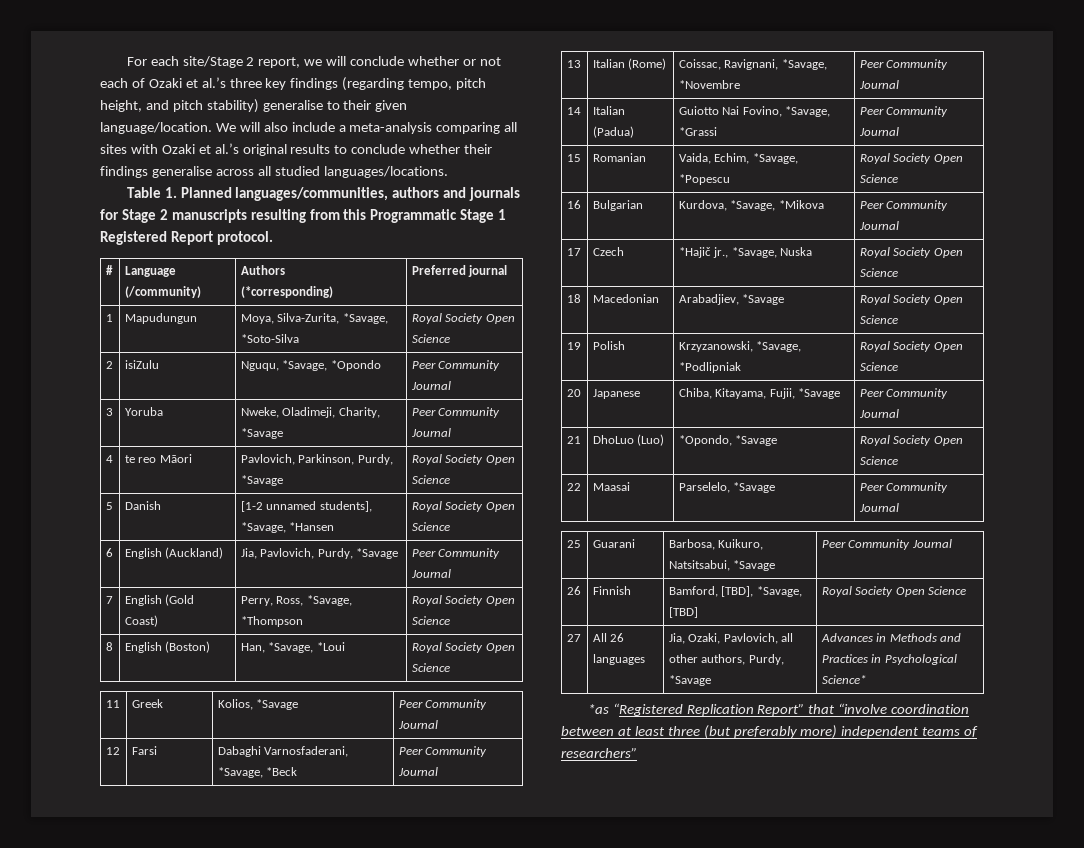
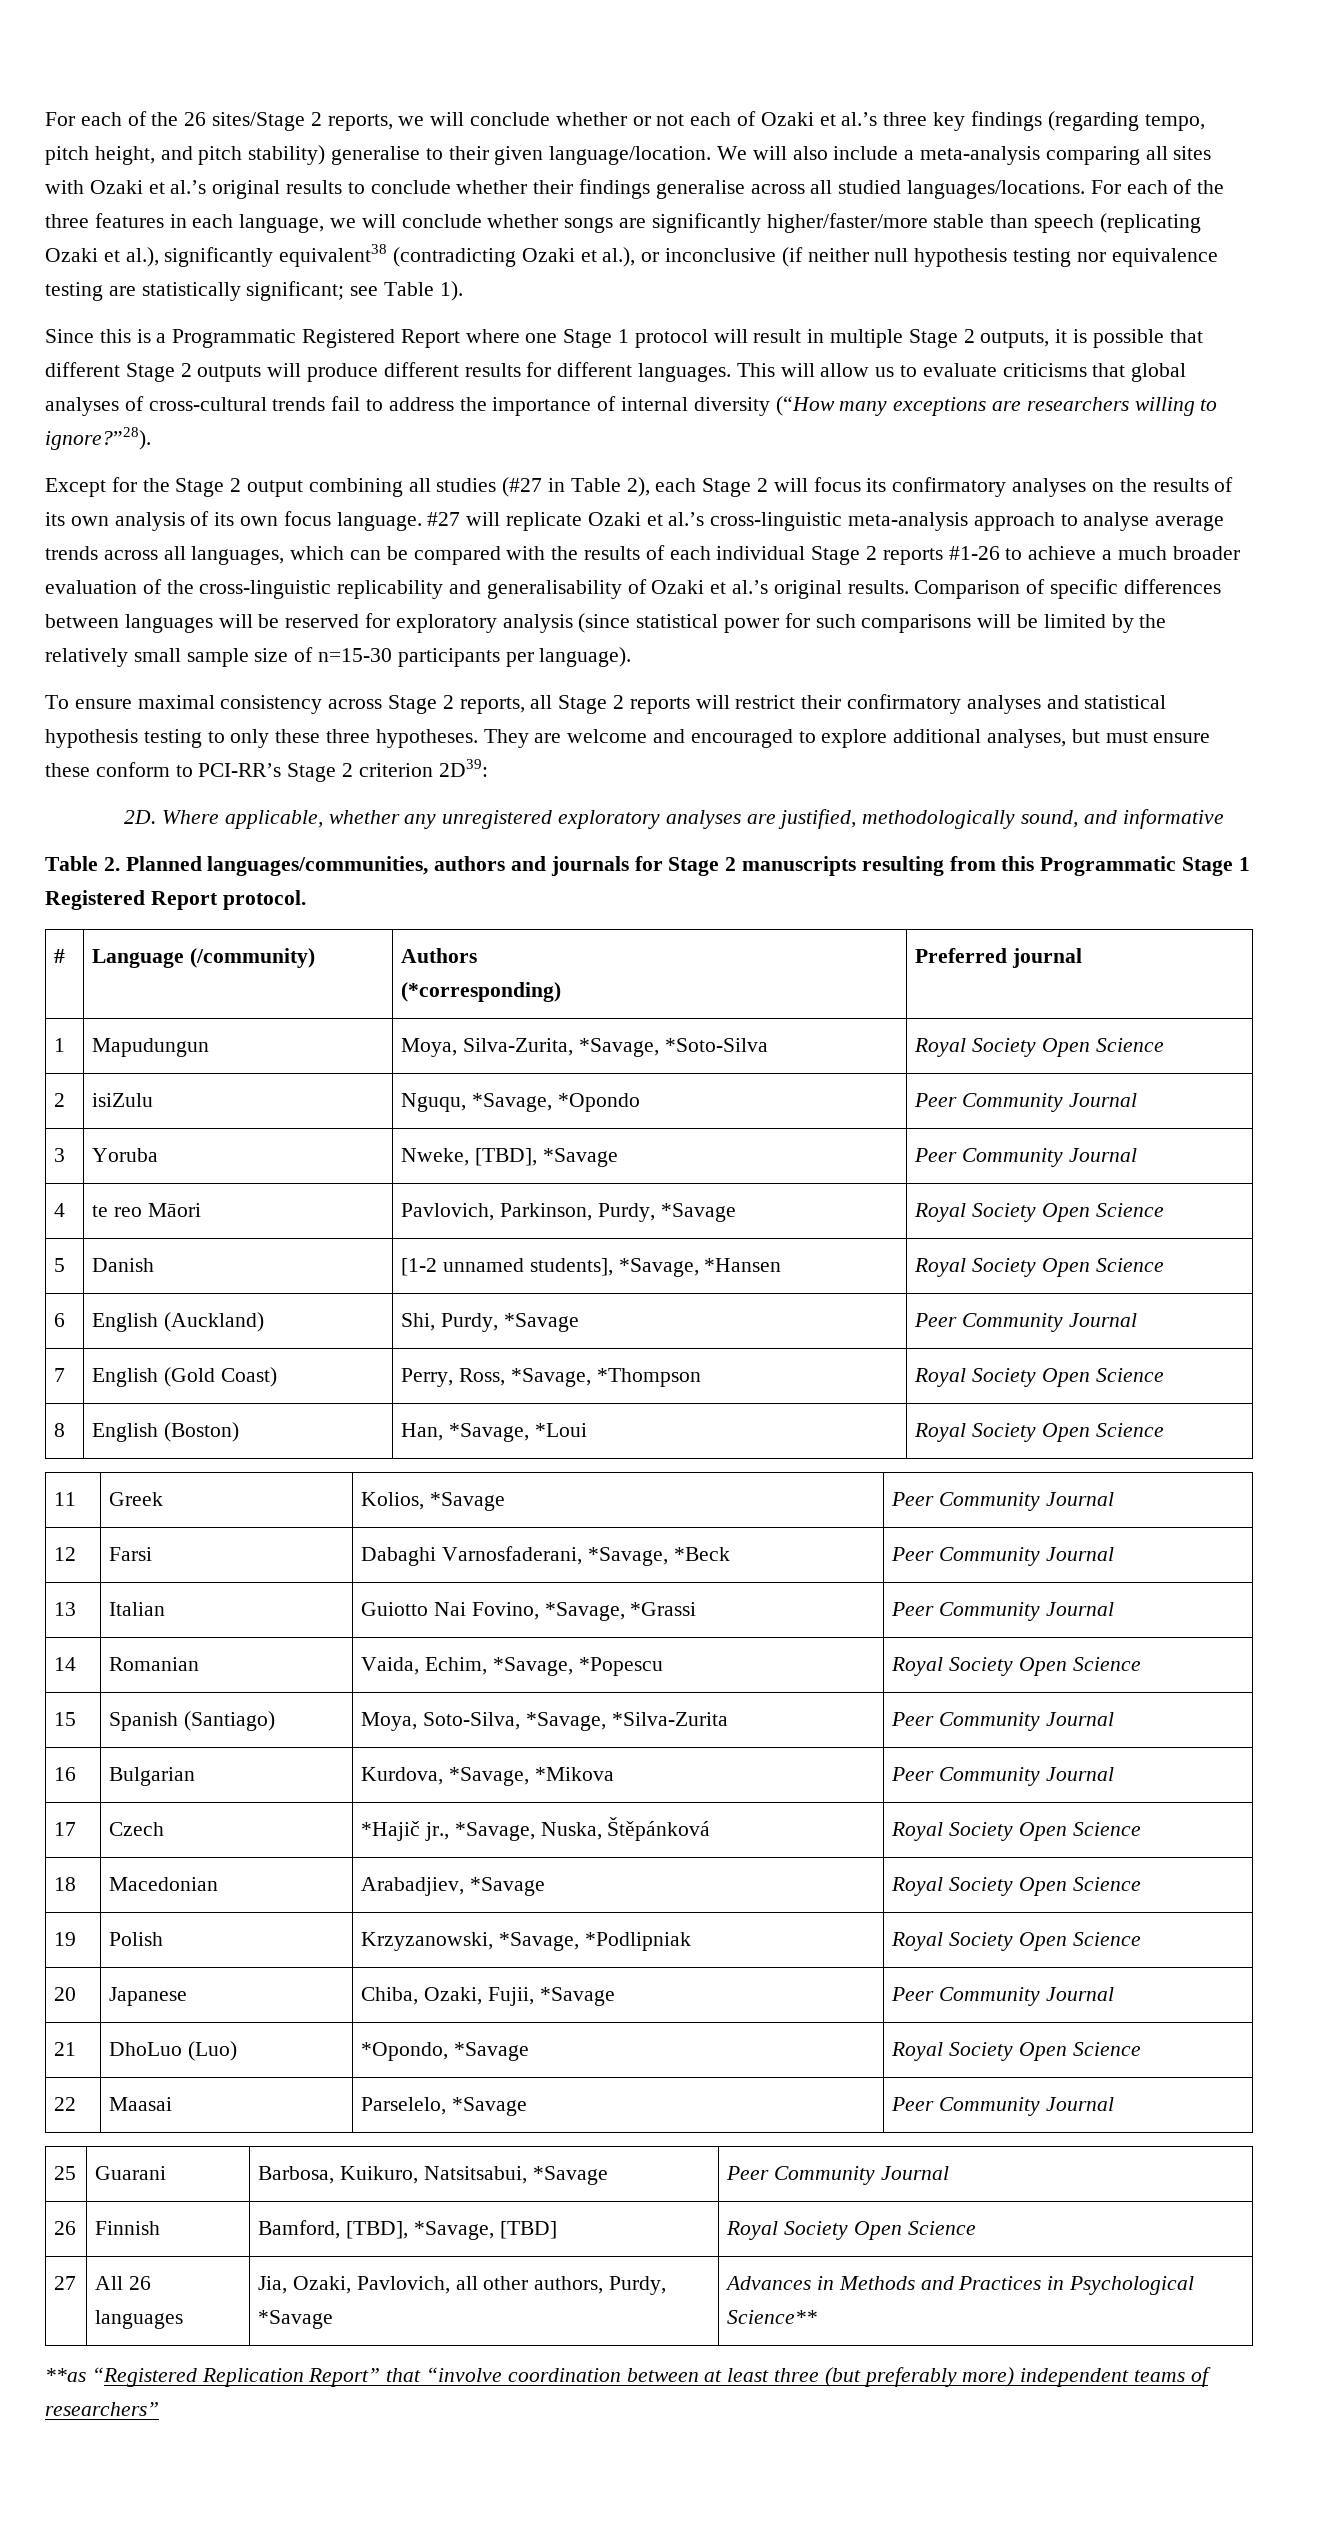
[126,56,301,68] For each site/Stage 2 report, -> [45,111,393,131] For each of the 26 sites/Stage 2 reports,
[126,187,177,198] // Table 1. -> [1090,179,1225,194] [45,213,1201,233] [45,244,1218,267] [45,281,463,301] [45,329,1203,348] [45,362,1187,382] [45,396,1218,416] [45,427,151,450] [45,477,1234,497] [45,511,1225,531] [45,545,1240,565] [45,579,1221,599] [45,613,1167,633] [45,647,632,667] [45,694,1167,714] [45,729,1211,748] [45,759,488,782] [124,809,1224,829] [45,856,120,871] For each of the three features in each language, we will conclude whether songs are significantly higher/faster/more stable than speech (replicating Ozaki et al.), significantly equivalent38 (contradicting Ozaki et al.), or inconclusive (if neither null hypothesis testing nor equivalence testing are statistically significant; see Table 1). // Since this is a Programmatic Registered Report where one Stage 1 protocol will result in multiple Stage 2 outputs, it is possible that different Stage 2 outputs will produce different results for different languages. This will allow us to evaluate criticisms that global analyses of cross-cultural trends fail to address the importance of internal diversity (“How many exceptions are researchers willing to ignore?”28). // Except for the Stage 2 output combining all studies (#27 in Table 2), each Stage 2 will focus its confirmatory analyses on the results of its own analysis of its own focus language. #27 will replicate Ozaki et al.’s cross-linguistic meta-analysis approach to analyse average trends across all languages, which can be compared with the results of each individual Stage 2 reports #1-26 to achieve a much broader evaluation of the cross-linguistic replicability and generalisability of Ozaki et al.’s original results. Comparison of specific differences between languages will be reserved for exploratory analysis (since statistical power for such comparisons will be limited by the relatively small sample size of n=15-30 participants per language). // To ensure maximal consistency across Stage 2 reports, all Stage 2 reports will restrict their confirmatory analyses and statistical hypothesis testing to only these three hypotheses. They are welcome and encouraged to explore additional analyses, but must ensure these conform to PCI-RR’s Stage 2 criterion 2D39: // 2D. Where applicable, whether any unregistered exploratory analyses are justified, methodologically sound, and informative // Table 2.
[282,407,380,418] Oladimeji, Charity, -> [474,1148,537,1166] [TBD],
[240,548,315,559] Jia, Pavlovich, -> [401,1313,436,1331] Shi,
[628,58,667,70] [678,59,827,70] [678,80,740,89] [859,59,949,70] [858,80,899,89] [566,107,581,115] [592,106,625,115] [592,126,634,138] (Rome) | Coissac, Ravignani, *Savage, *Novembre | Peer Community Journal // 14 | Italian (Padua) -> (166, 1609) none
[566,154,581,162] 15 -> [54,1657,77,1671] 14
(898, 178) none -> [54,1712,77,1726] [109,1711,275,1731] [361,1712,728,1731] [891,1712,1114,1731] // 15 | Spanish (Santiago) | Moya, Soto-Silva, *Savage, *Silva-Zurita | Peer Community Journal
[780,247,813,256] Nuska -> [540,1817,711,1841] Nuska, Štěpánková
[715,388,767,399] Kitayama, -> [423,1987,482,2005] Ozaki,
[821,675,866,684] [587,704,609,714] Science* // *as -> [727,2310,818,2324] [45,2368,86,2382] Science** // **as

